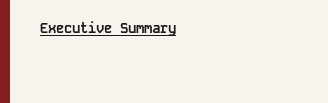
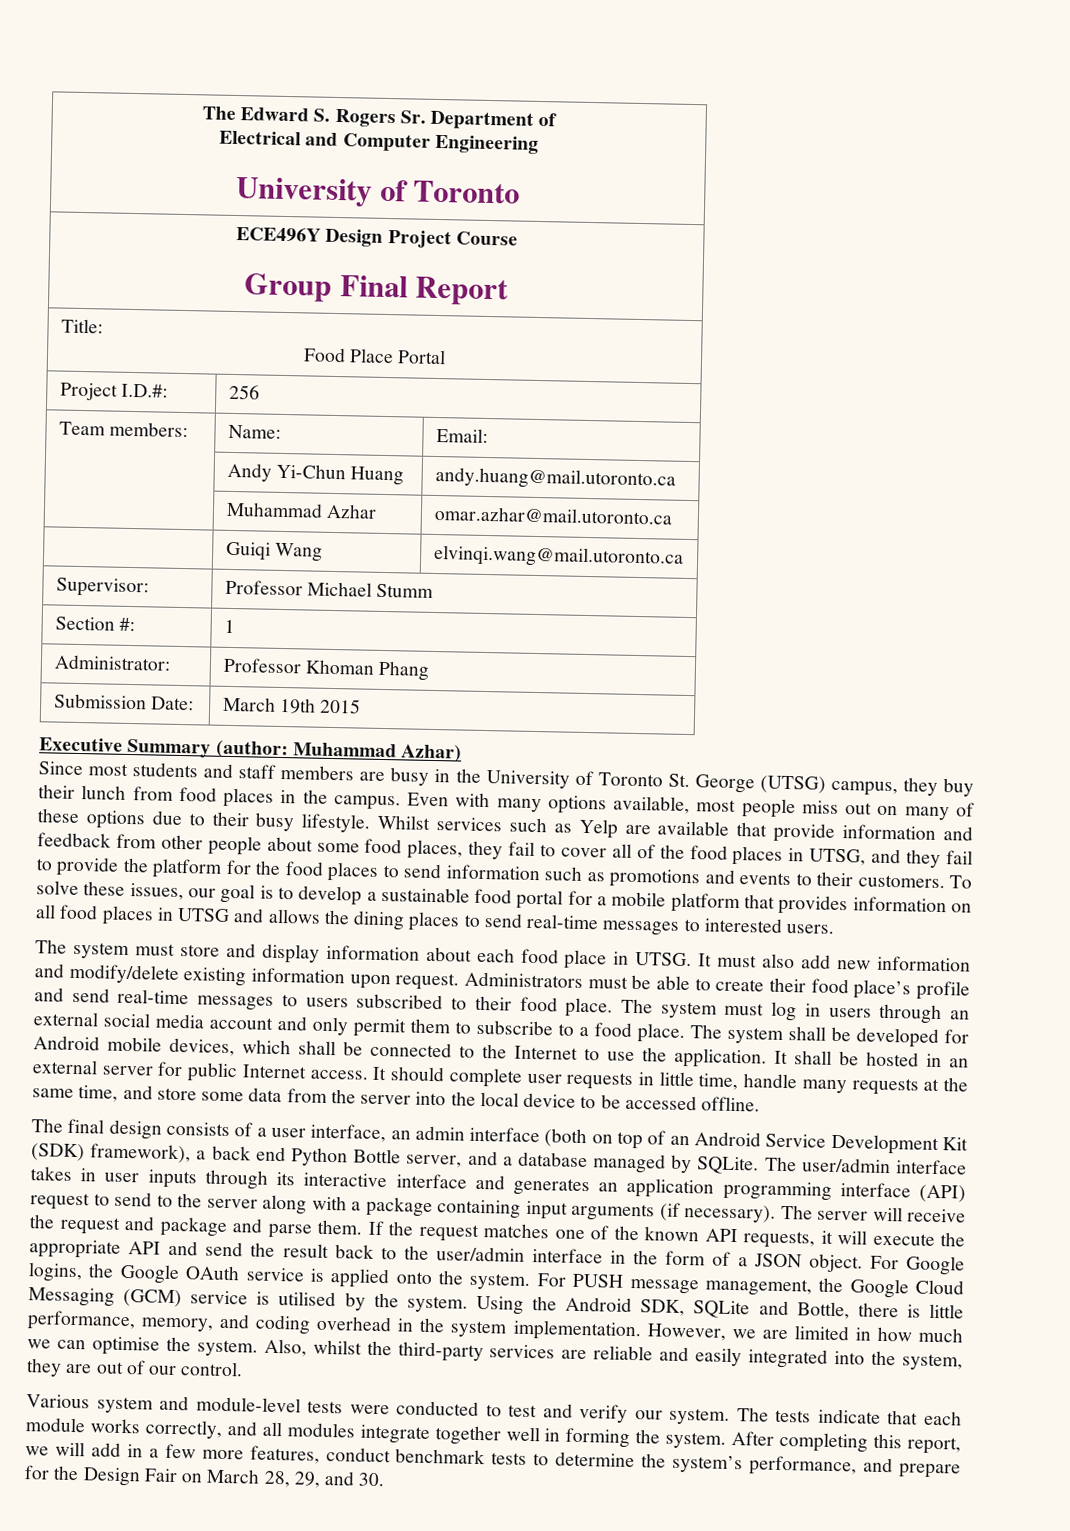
[40,21,176,36] Executive Summary -> [201,106,558,130] [219,130,539,154] [236,176,520,207] [236,227,518,249] [244,273,509,306] [60,318,103,334] [302,347,447,365] [59,382,168,401] [228,384,260,400] [58,421,188,438] [227,424,281,439] [435,427,488,443] [226,462,405,486] [434,466,676,491] [225,501,377,519] [433,505,673,525] [224,541,323,562] [432,544,684,569] [55,577,149,598] [224,579,435,598] [54,616,135,632] [223,619,235,634] [53,654,171,671] [222,657,431,681] [53,693,194,711] [222,696,362,714] [39,737,463,763] [38,761,974,797] [38,784,976,821] [37,808,973,843] [37,832,974,869] [36,856,973,889] [36,880,972,916] [35,904,835,936] [35,939,972,972] [34,963,970,1001] [34,987,970,1025] [33,1011,969,1049] [33,1035,969,1069] [32,1059,968,1096] [32,1084,761,1112] [31,1118,968,1156] [31,1143,967,1175] [30,1166,966,1203] [30,1191,966,1223] [29,1214,965,1249] [29,1239,966,1276] [28,1262,964,1299] [28,1287,965,1320] [27,1310,964,1343] [27,1336,964,1371] [26,1358,244,1377] [26,1394,962,1426] [25,1417,961,1455] [25,1441,962,1479] [24,1465,386,1488] The Edward S. Rogers Sr. Department of // Electrical and Computer Engineering // University of Toronto // ECE496Y Design Project Course // Group Final Report // Title: // Food Place Portal // Project I.D.#: | 256 // Team members: | Name: | Email: // | Andy Yi-Chun Huang | andy.huang@mail.utoronto.ca // | Muhammad Azhar | omar.azhar@mail.utoronto.ca // | Guiqi Wang | elvinqi.wang@mail.utoronto.ca // Supervisor: | Professor Michael Stumm // Section #: | 1 // Administrator: | Professor Khoman Phang // Submission Date: | March 19th 2015 // Executive Summary (author: Muhammad Azhar) // Since most students and staff members are busy in the University of Toronto St. George (UTSG) campus, they buy their lunch from food places in the campus. Even with many options available, most people miss out on many of these options due to their busy lifestyle. Whilst services such as Yelp are available that provide information and feedback from other people about some food places, they fail to cover all of the food places in UTSG, and they fail to provide the platform for the food places to send information such as promotions and events to their customers. To solve these issues, our goal is to develop a sustainable food portal for a mobile platform that provides information on all food places in UTSG and allows the dining places to send real-time messages to interested users. // The system must store and display information about each food place in UTSG. It must also add new information and modify/delete existing information upon request. Administrators must be able to create their food place’s profile and send real-time messages to users subscribed to their food place. The system must log in users through an external social media account and only permit them to subscribe to a food place. The system shall be developed for Android mobile devices, which shall be connected to the Internet to use the application. It shall be hosted in an external server for public Internet access. It should complete user requests in little time, handle many requests at the same time, and store some data from the server into the local device to be accessed offline. // The final design consists of a user interface, an admin interface (both on top of an Android Service Development Kit (SDK) framework), a back end Python Bottle server, and a database managed by SQLite. The user/admin interface takes in user inputs through its interactive interface and generates an application programming interface (API) request to send to the server along with a package containing input arguments (if necessary). The server will receive the request and package and parse them. If the request matches one of the known API requests, it will execute the appropriate API and send the result back to the user/admin interface in the form of a JSON object. For Google logins, the Google OAuth service is applied onto the system. For PUSH message management, the Google Cloud Messaging (GCM) service is utilised by the system. Using the Android SDK, SQLite and Bottle, there is little performance, memory, and coding overhead in the system implementation. However, we are limited in how much we can optimise the system. Also, whilst the third-party services are reliable and easily integrated into the system, they are out of our control. // Various system and module-level tests were conducted to test and verify our system. The tests indicate that each module works correctly, and all modules integrate together well in forming the system. After completing this report, we will add in a few more features, conduct benchmark tests to determine the system’s performance, and prepare for the Design Fair on March 28, 29, and 30.

